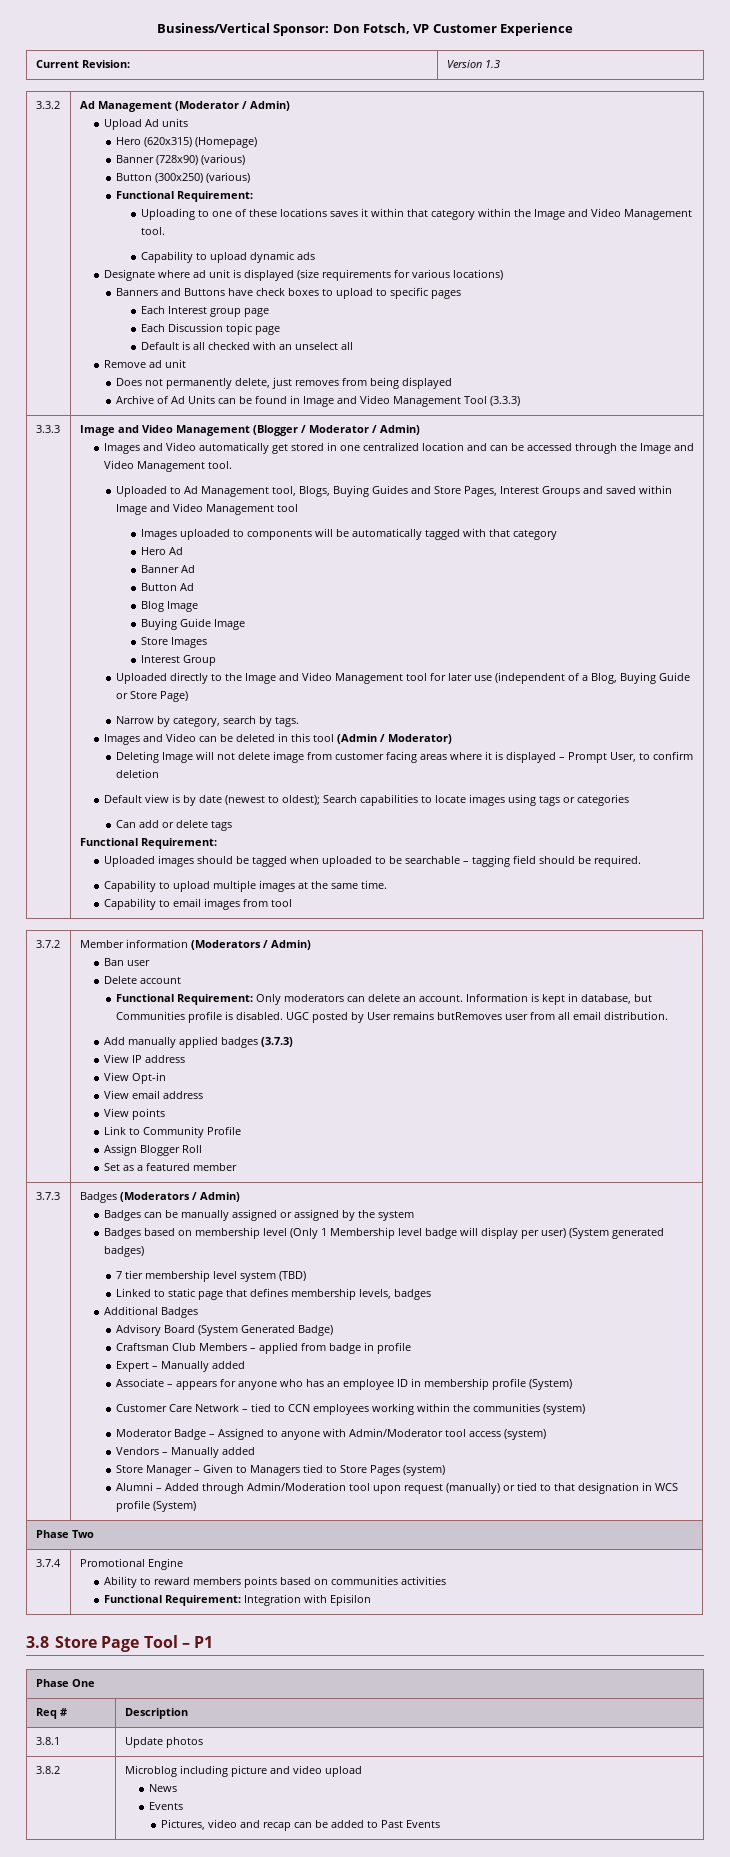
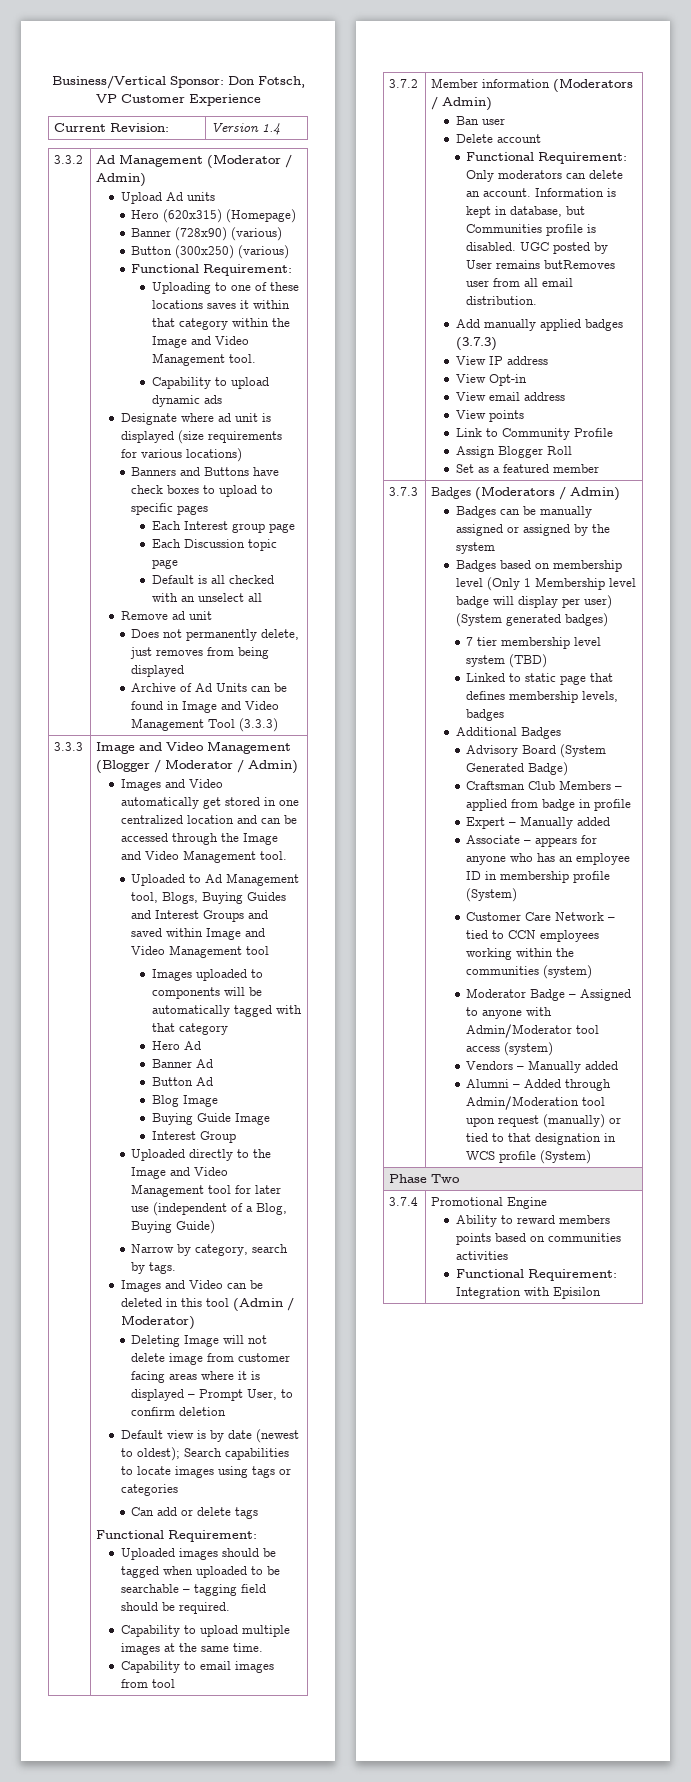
[484,60,500,68] 1.3 -> [262,123,281,135] 1.4
[434,486,498,497] Store Pages, -> (152, 914) none
[140,637,207,648] // Store Images -> (270, 1119) none
[659,672,691,681] [116,691,189,702] Guide or Store Page) -> [176,1220,216,1234] Guide)
[116,1464,446,1476] // Store Manager – Given to Managers tied to Store Pages (system) -> (619, 1065) none
[26,1635,213,1652] [35,1679,95,1687] [35,1708,67,1719] [124,1708,188,1719] [35,1737,60,1745] [124,1737,203,1748] [35,1766,60,1774] [124,1765,362,1777] [149,1784,178,1792] [149,1802,184,1810] [161,1819,441,1831] // 3.8 Store Page Tool – P1 // Phase One // Req # | Description // 3.8.1 | Update photos // 3.8.2 | Microblog including picture and video upload // News // Events // Pictures, video and recap can be added to Past Events -> (601, 1293) none

